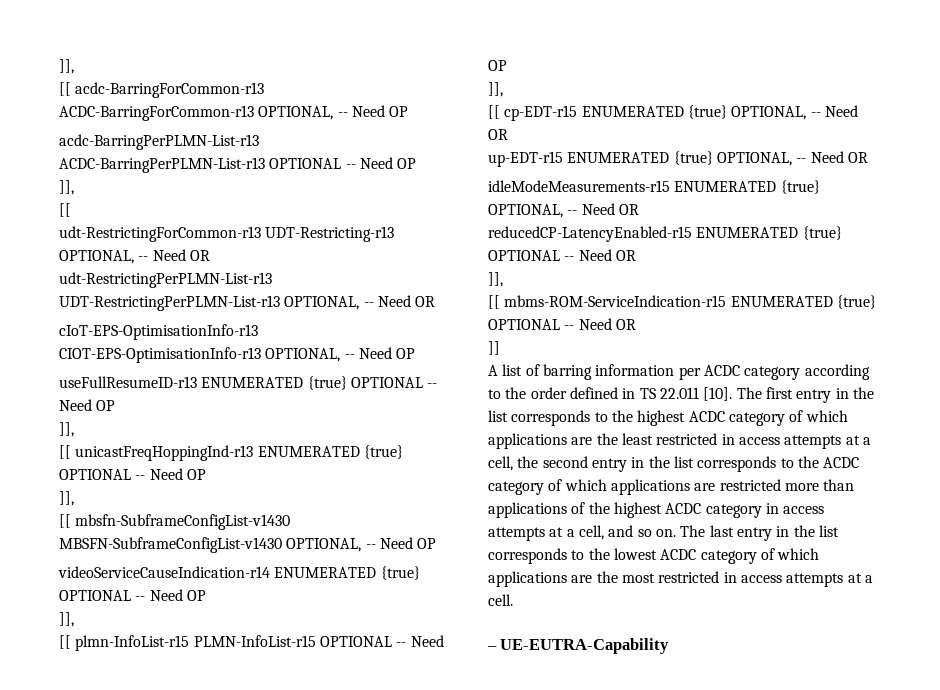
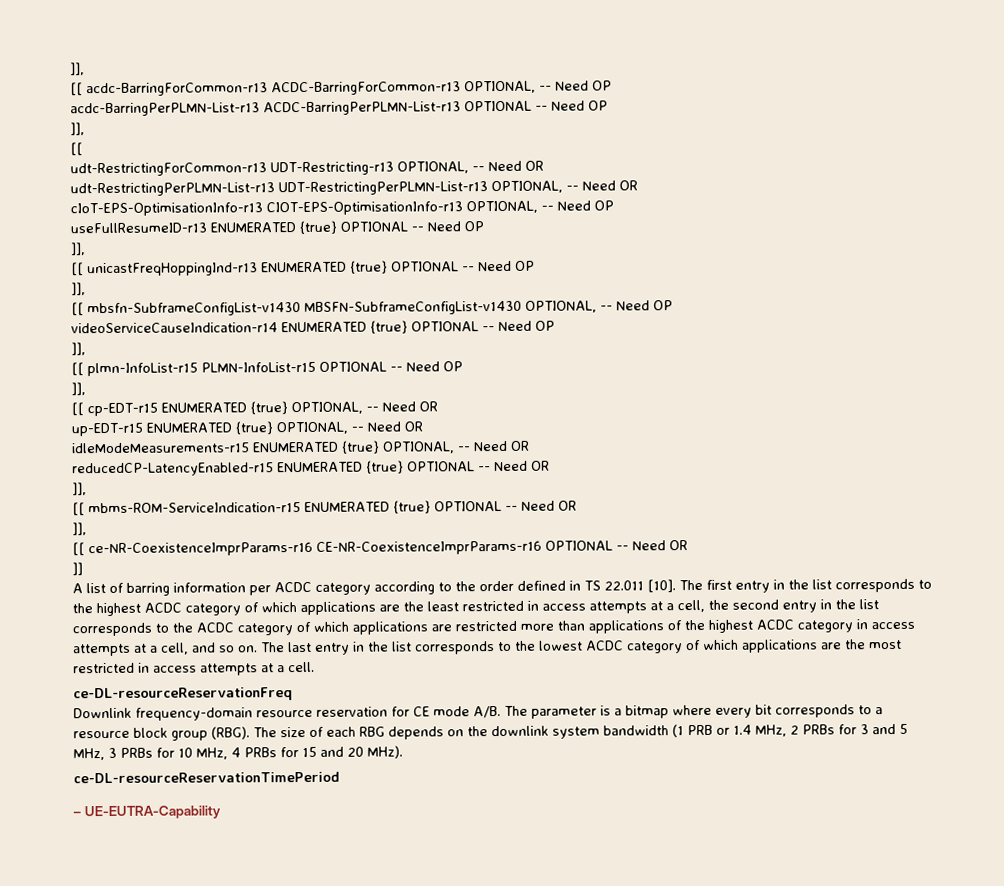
(636, 324) none -> [72,522,87,536] [72,540,688,557] // ]], // [[ ce-NR-CoexistenceImprParams-r16 CE-NR-CoexistenceImprParams-r16 OPTIONAL -- Need OR
(513, 600) none -> [73,687,293,702] [73,704,883,721] [73,723,908,741] [73,745,403,761] [73,771,340,784] // ce-DL-resourceReservationFreq // Downlink frequency-domain resource reservation for CE mode A/B. The parameter is a bitmap where every bit corresponds to a resource block group (RBG). The size of each RBG depends on the downlink system bandwidth (1 PRB or 1.4 MHz, 2 PRBs for 3 and 5 MHz, 3 PRBs for 10 MHz, 4 PRBs for 15 and 20 MHz). // ce-DL-resourceReservationTimePeriod

